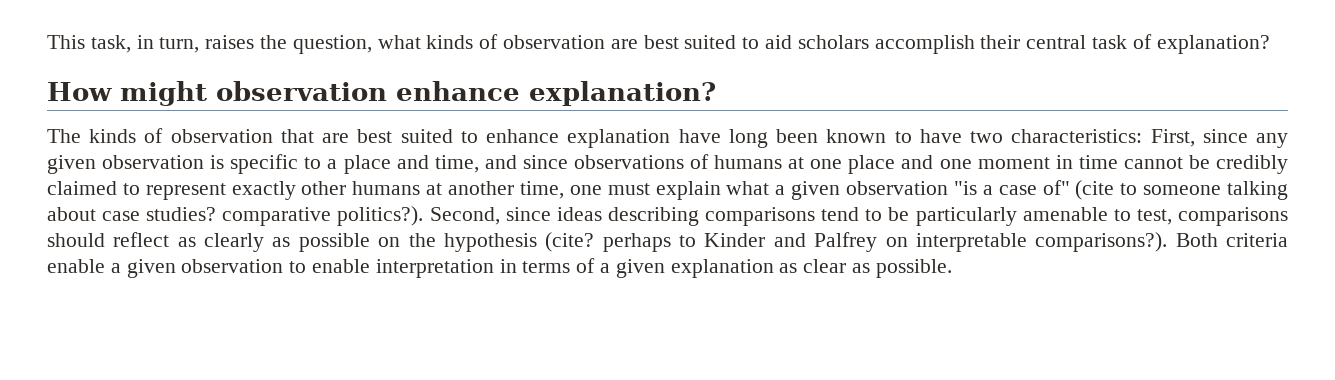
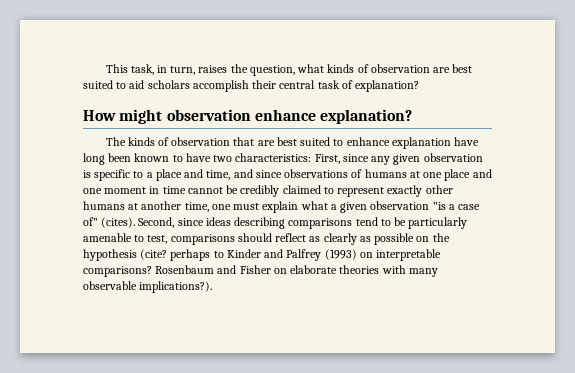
[1075,180,1288,200] [47,206,424,226] (cite to someone talking about case studies? comparative politics?). -> [101,217,136,228] (cites).
(878, 242) none -> [324,249,357,260] (1993)
[1035,232,1288,252] [47,258,952,278] comparisons?). Both criteria enable a given observation to enable interpretation in terms of a given explanation as clear as possible. -> [83,265,438,277] [83,281,213,293] comparisons? Rosenbaum and Fisher on elaborate theories with many observable implications?).

